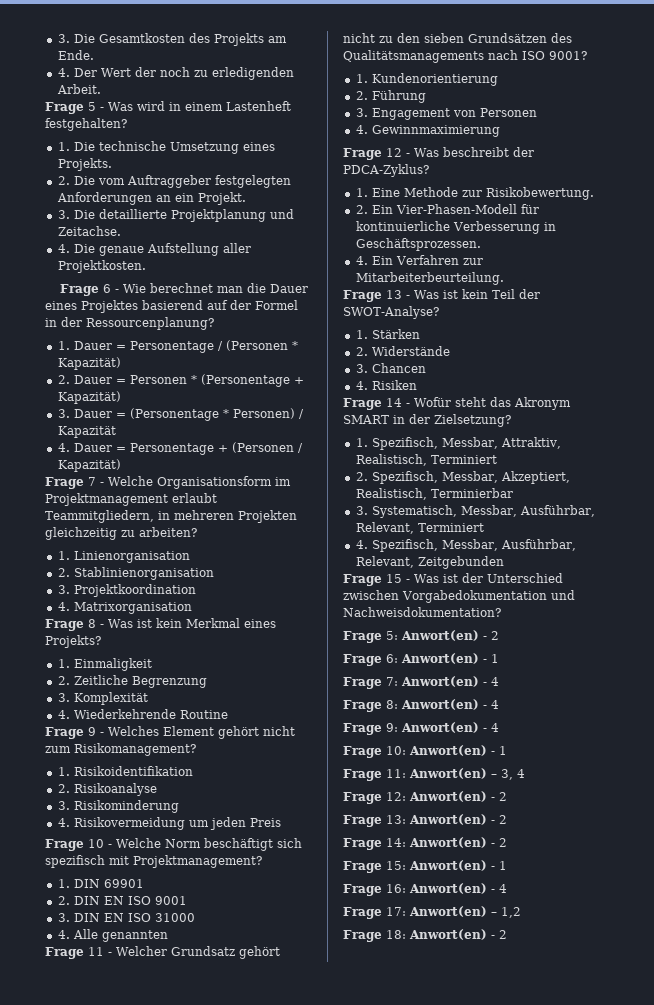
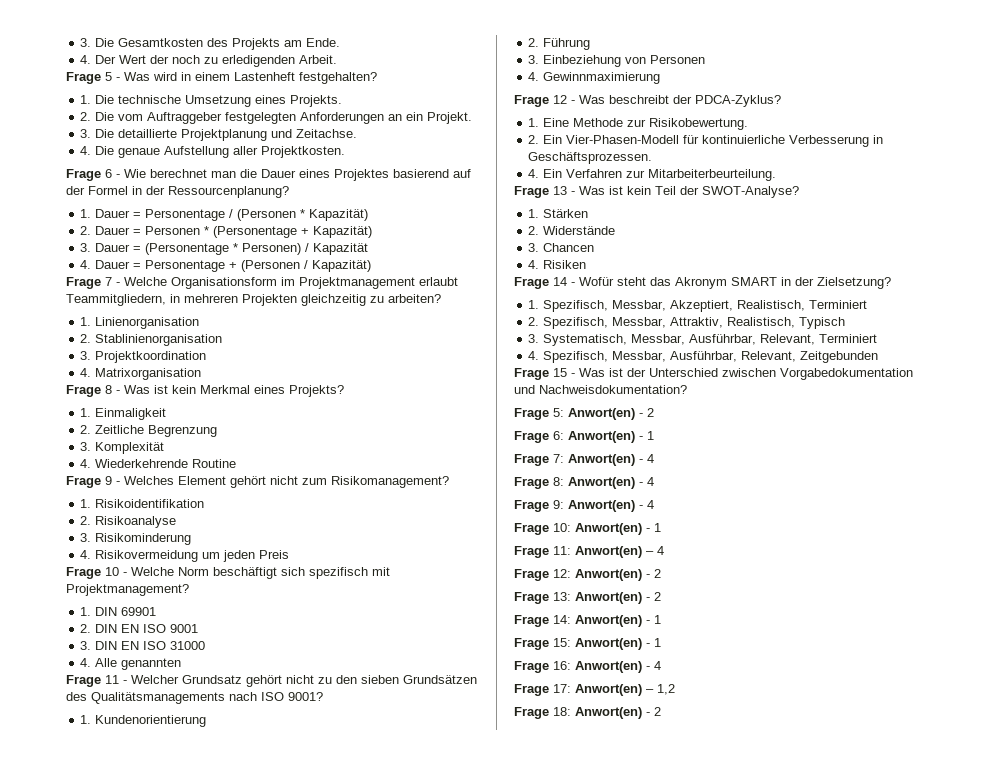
[371,108,450,120] Engagement -> [543,55,622,67] Einbeziehung
[500,437,561,449] Attraktiv, -> [670,300,734,312] Akzeptiert,
[500,471,570,484] [355,488,513,500] Akzeptiert, Realistisch, Terminierbar -> [670,317,846,329] Attraktiv, Realistisch, Typisch
[501,769,513,780] 3, -> (654, 553) none
[499,838,507,847] 2 -> [654,615,661,624] 1

